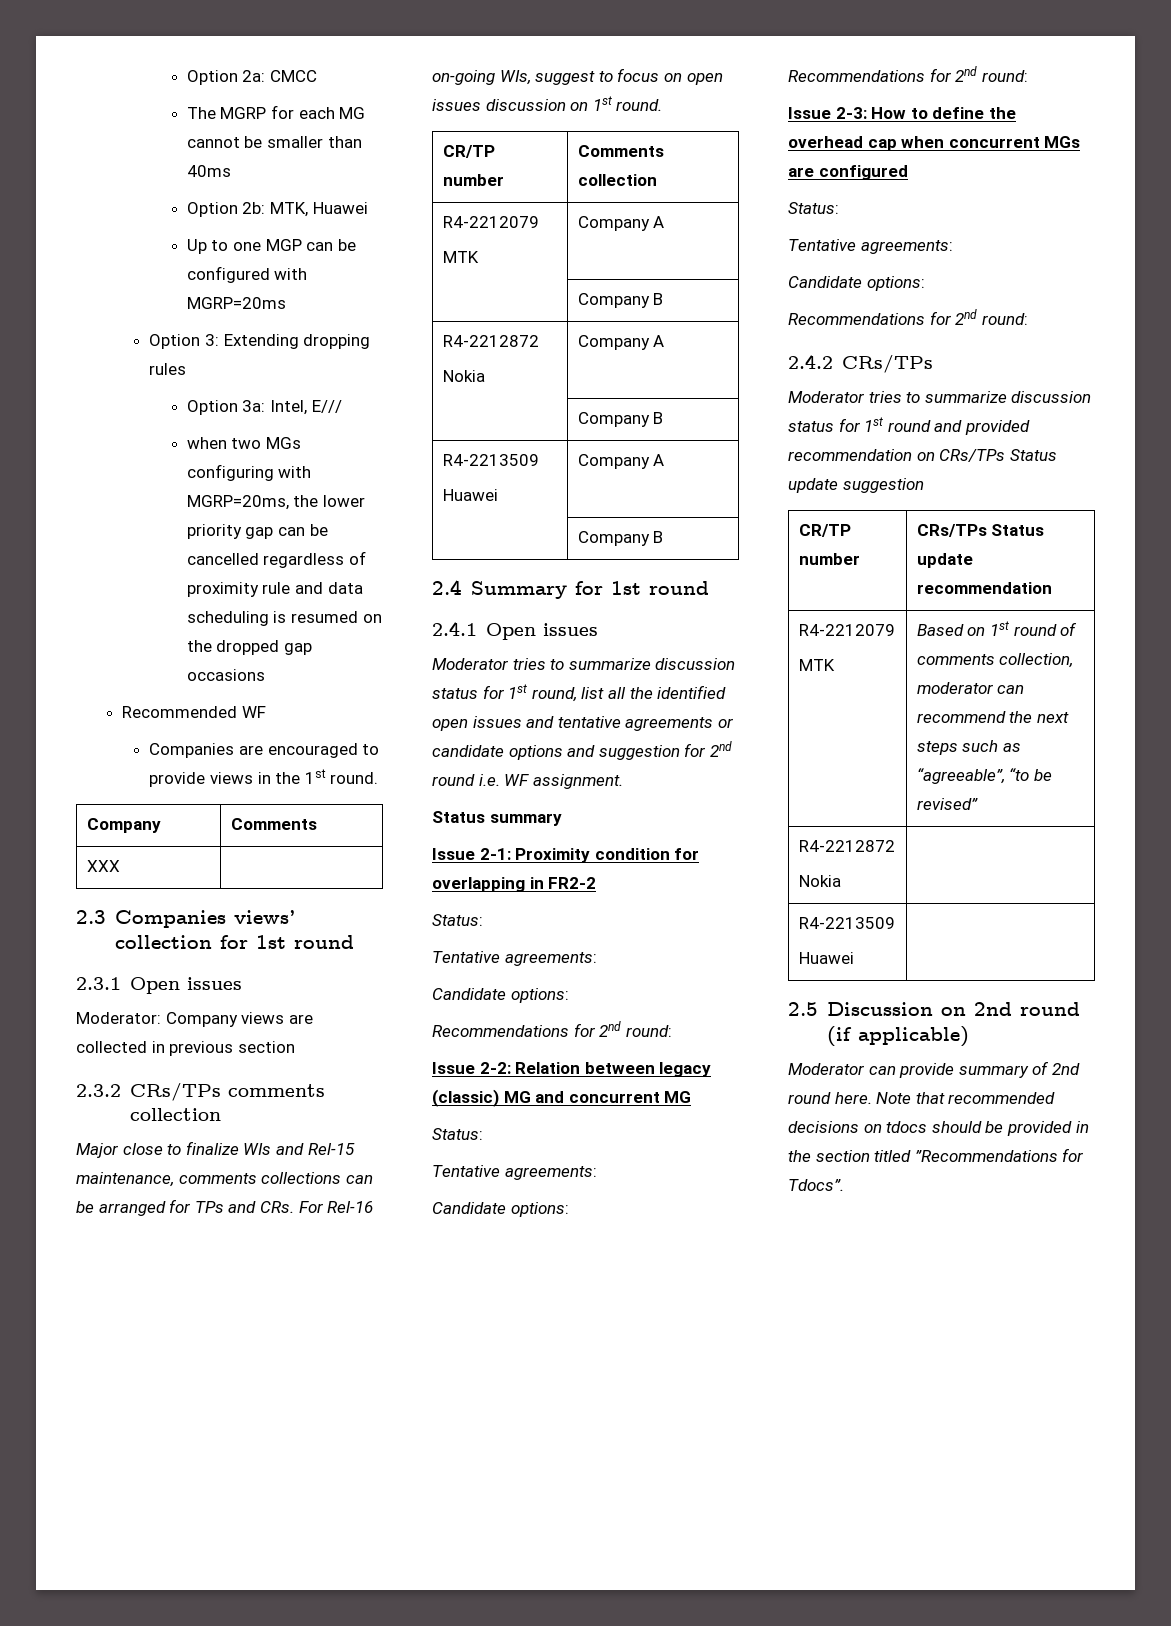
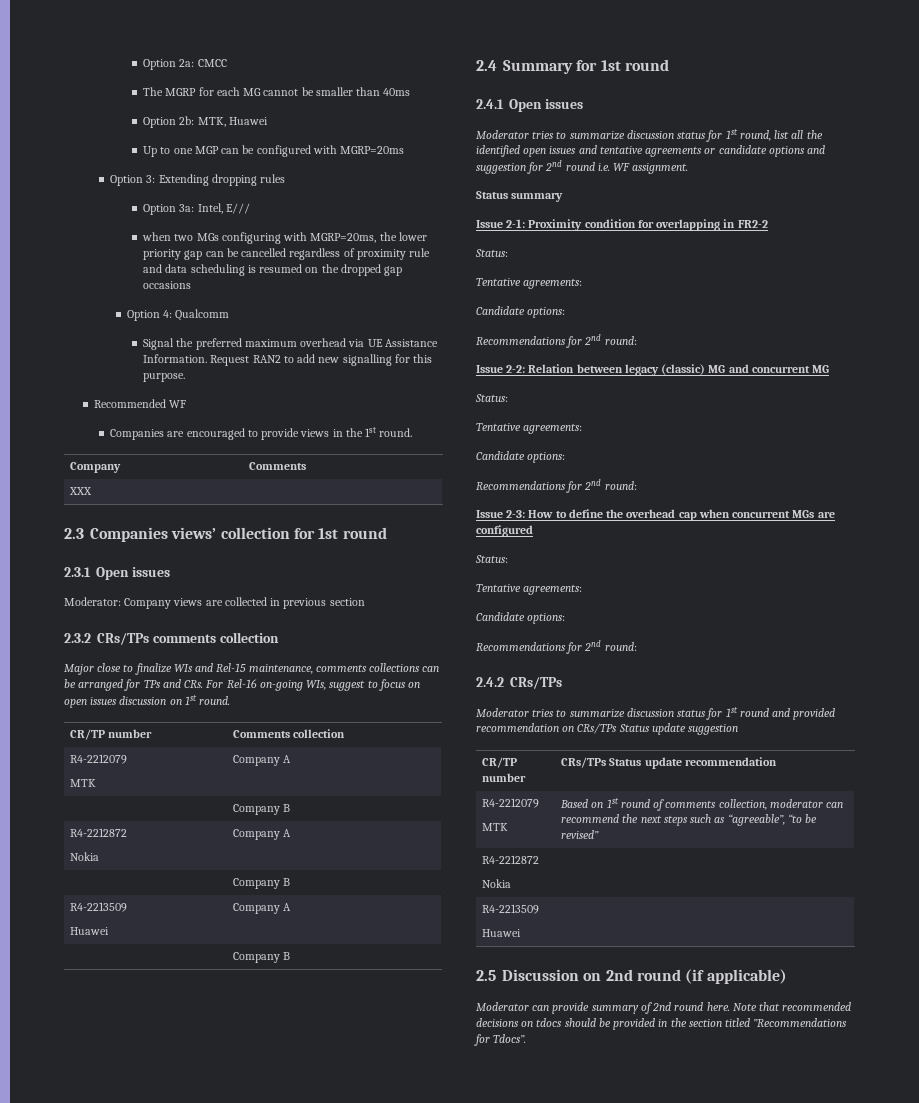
(265, 675) none -> [126,309,230,321] [143,338,438,350] [143,354,433,366] [143,373,186,382] // Option 4: Qualcomm // Signal the preferred maximum overhead via UE Assistance Information. Request RAN2 to add new signalling for this purpose.

